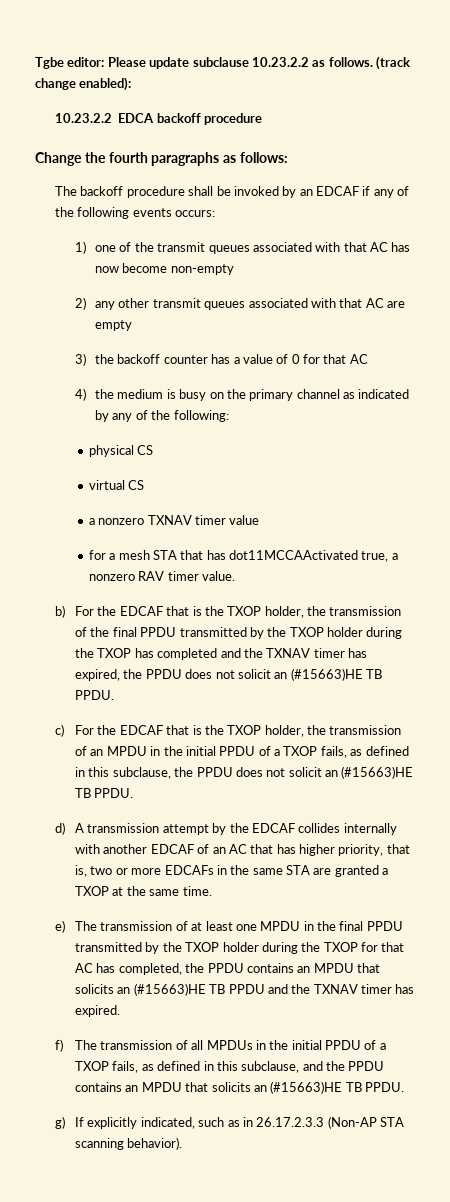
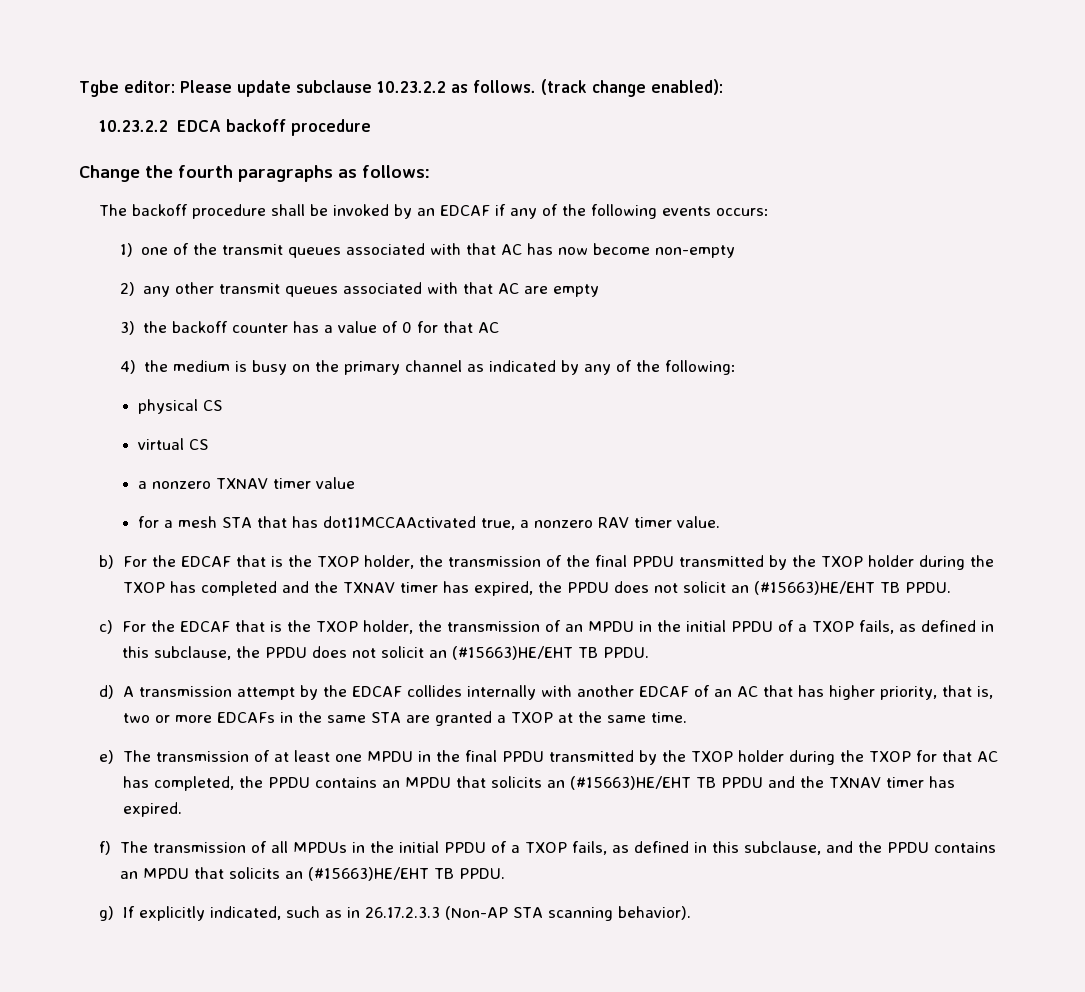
[290,668,363,681] (#15663)HE -> [753,581,875,595] (#15663)HE/EHT
[341,766,414,779] (#15663)HE -> [451,646,573,660] (#15663)HE/EHT
[133,983,206,996] (#15663)HE -> [569,776,691,790] (#15663)HE/EHT
[270,1081,343,1094] (#15663)HE -> [307,867,429,881] (#15663)HE/EHT

